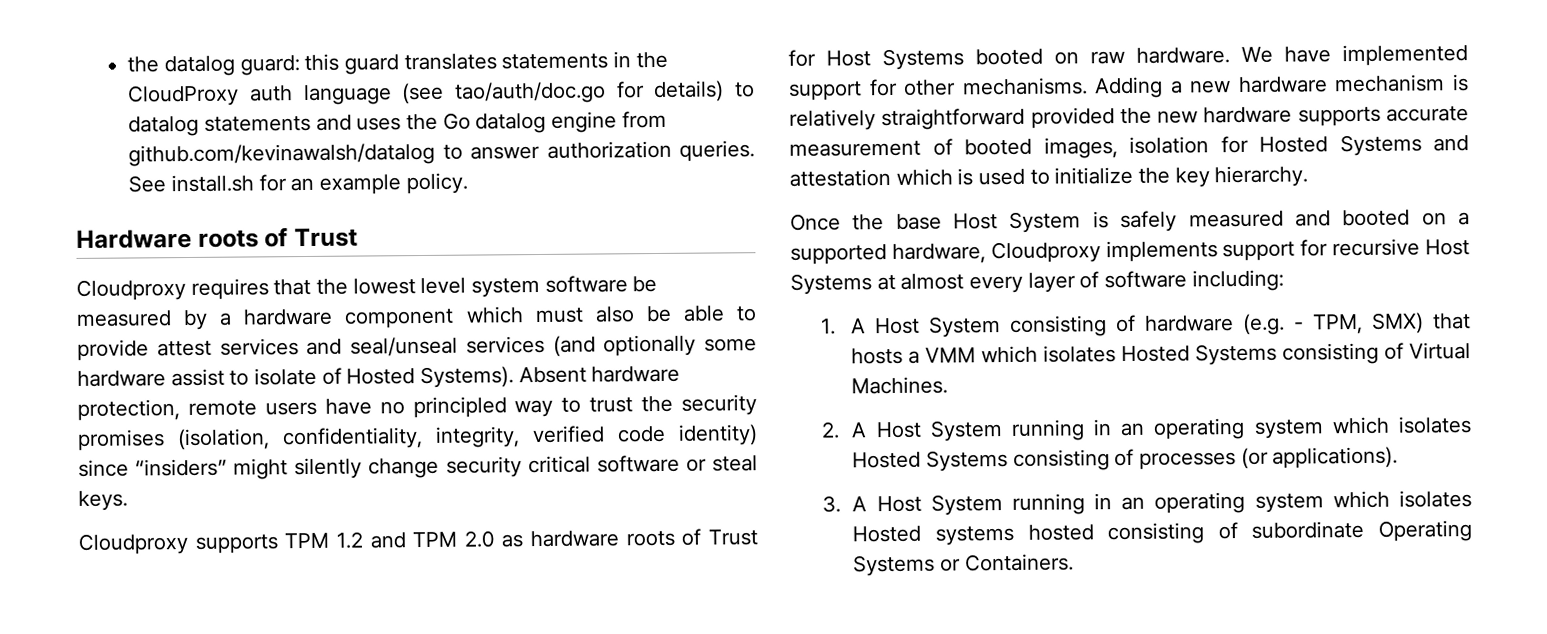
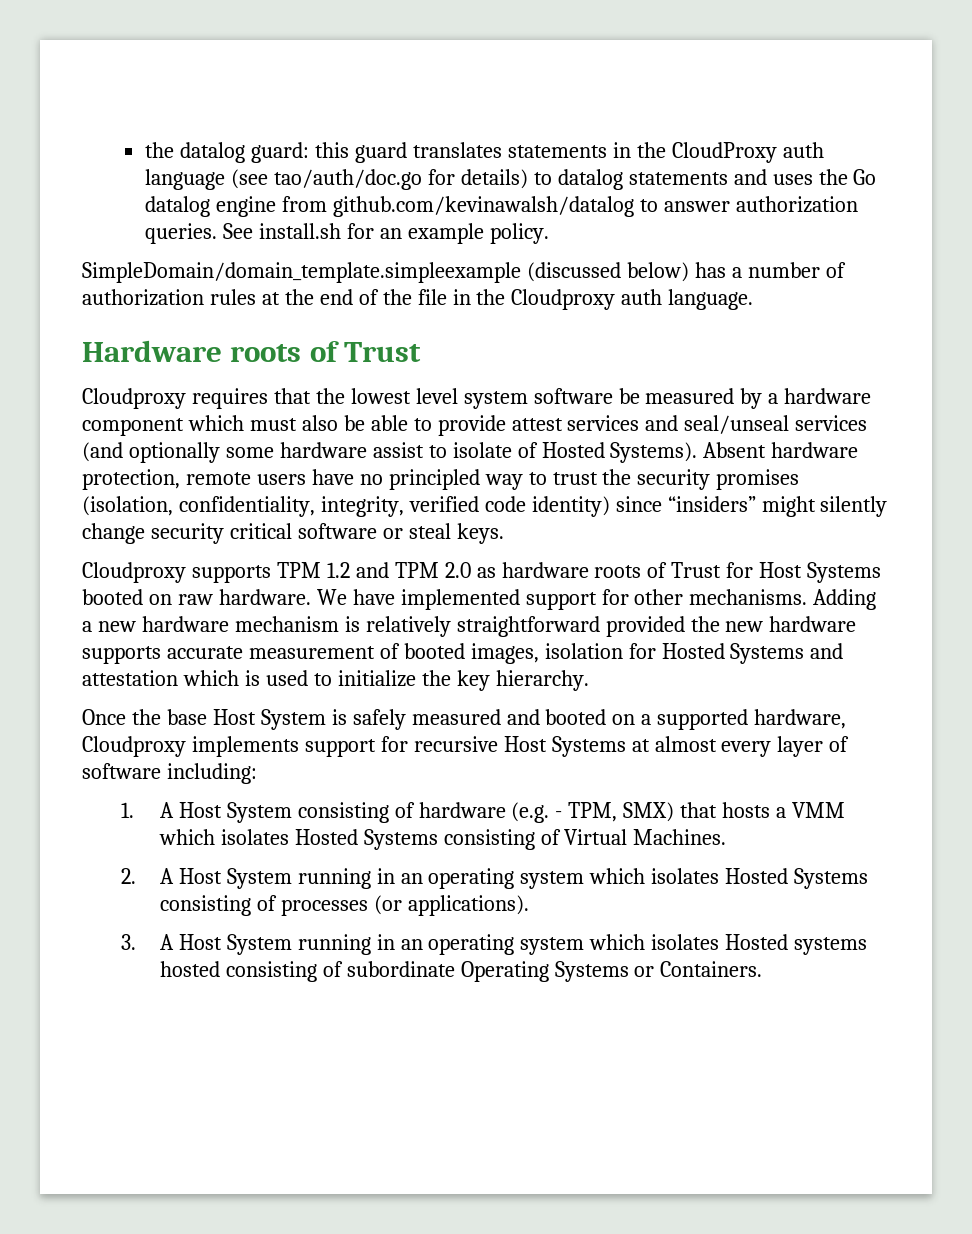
(468, 183) none -> [82,262,846,283] [82,289,754,310] // SimpleDomain/domain_template.simpleexample (discussed below) has a number of authorization rules at the end of the file in the Cloudproxy auth language.

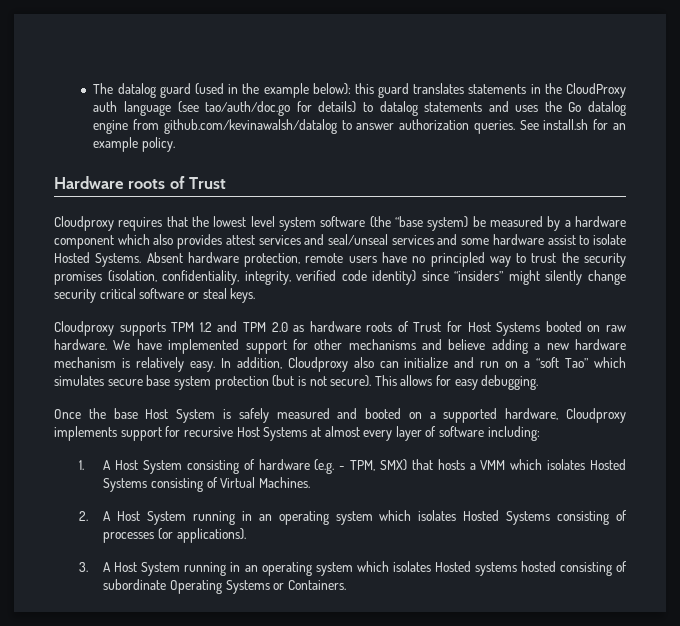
[145,142,309,163] the datalog guard: -> [93,83,351,98] The datalog guard (used in the example below):
[82,262,846,283] [82,289,754,310] // SimpleDomain/domain_template.simpleexample (discussed below) has a number of authorization rules at the end of the file in the Cloudproxy auth language. -> (176, 144) none
(613, 396) none -> [369,216,469,231] (the “base system)
[249,415,506,436] must also be able to provide -> [153,234,223,249] also provides
[82,442,220,463] (and optionally -> [437,234,458,245] and
[517,442,698,463] of Hosted Systems). -> [54,252,142,267] Hosted Systems.
[689,589,877,610] mechanisms. Adding -> [348,339,528,354] mechanisms and believe adding
[456,616,857,637] [82,643,844,664] [82,670,589,691] straightforward provided the new hardware supports accurate measurement of booted images, isolation for Hosted Systems and attestation which is used to initialize the key hierarchy. -> [189,357,626,372] [54,375,539,390] easy. In addition, Cloudproxy also can initialize and run on a “soft Tao” which simulates secure base system protection (but is not secure). This allows for easy debugging.

